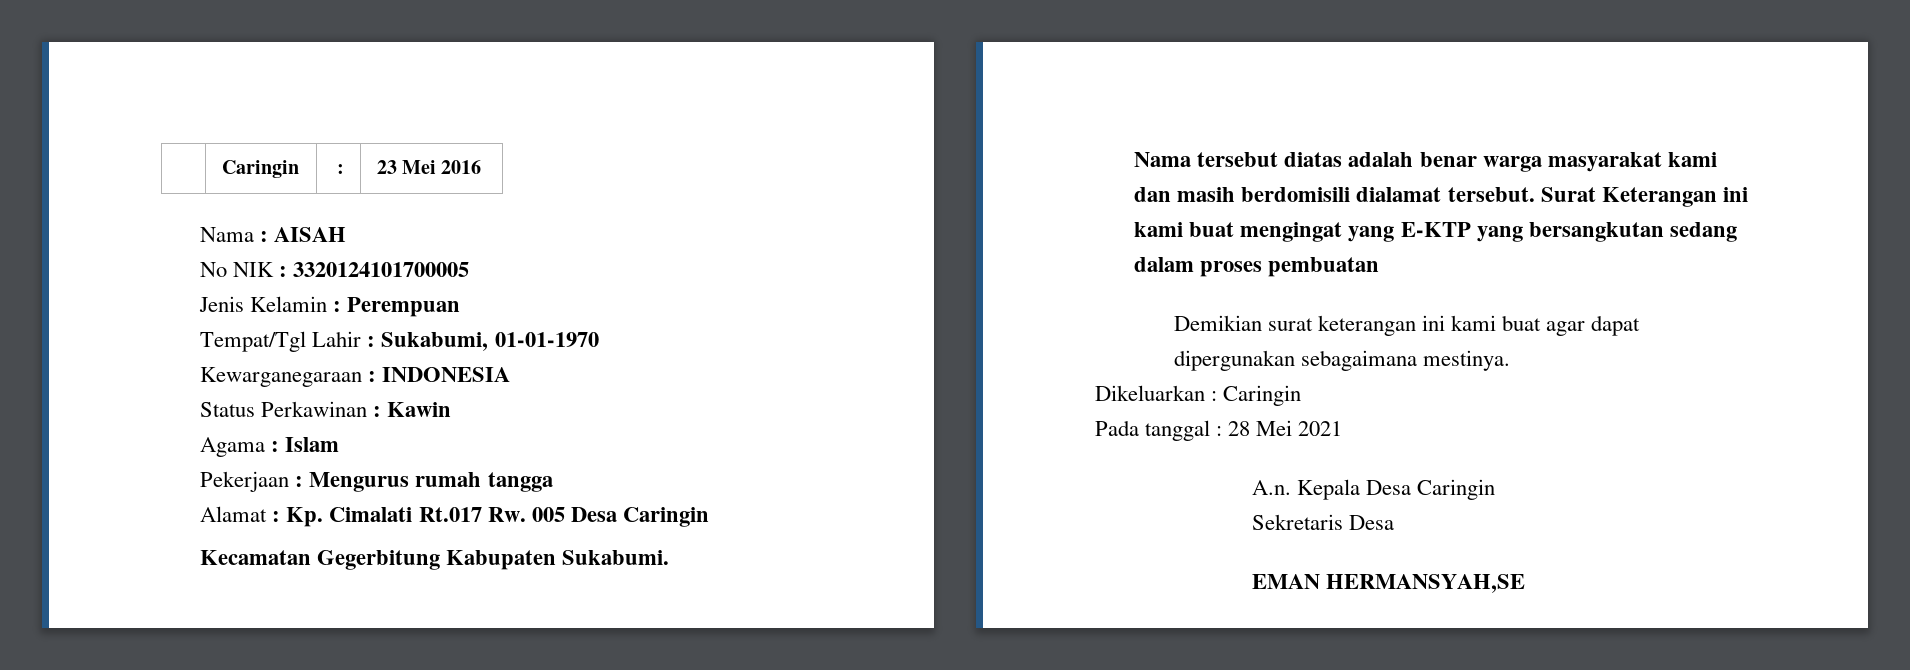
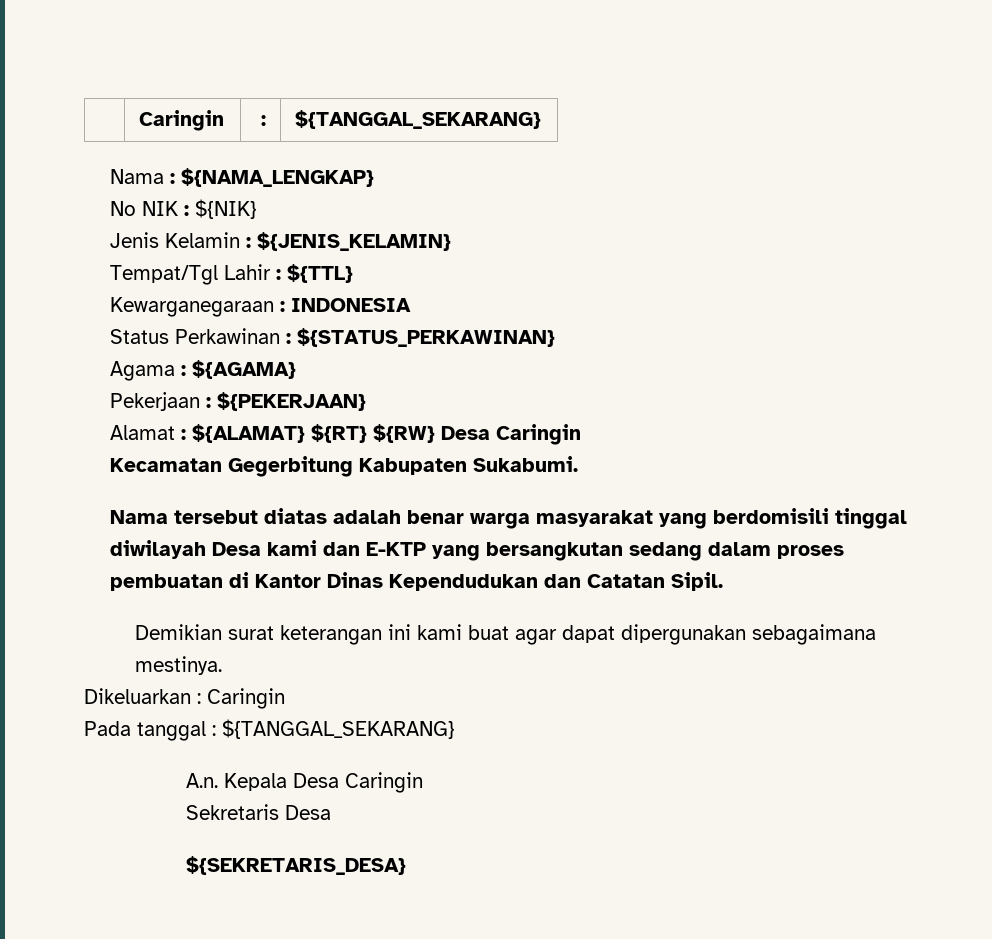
[376,160,482,174] 23 Mei 2016 -> [294,110,541,129] ${TANGGAL_SEKARANG}
[274,227,347,242] AISAH -> [180,168,374,187] ${NAMA_LENGKAP}
[293,262,470,277] 3320124101700005 -> [194,199,257,219] ${NIK}
[347,297,461,317] Perempuan -> [256,232,451,251] ${JENIS_KELAMIN}
[381,332,599,351] Sukabumi, 01-01-1970 -> [286,264,353,283] ${TTL}
[387,402,452,417] Kawin -> [296,328,555,347] ${STATUS_PERKAWINAN}
[285,437,340,452] Islam -> [191,360,296,379] ${AGAMA}
[309,472,553,492] Mengurus rumah tangga -> [216,392,366,411] ${PEKERJAAN}
[286,507,565,527] Kp. Cimalati Rt.017 Rw. 005 -> [191,424,435,443] ${ALAMAT} ${RT} ${RW}
[1667,152,1717,167] [1134,187,1748,207] [1134,222,1395,242] kami dan masih berdomisili dialamat tersebut. Surat Keterangan ini kami buat mengingat yang -> [658,508,907,529] [109,540,360,559] yang berdomisili tinggal diwilayah Desa kami dan
(1380, 267) none -> [228,572,723,591] di Kantor Dinas Kependudukan dan Catatan Sipil.
[1228,420,1343,436] 28 Mei 2021 -> [222,719,455,739] ${TANGGAL_SEKARANG}
[1252,574,1526,593] EMAN HERMANSYAH,SE -> [186,856,407,875] ${SEKRETARIS_DESA}

